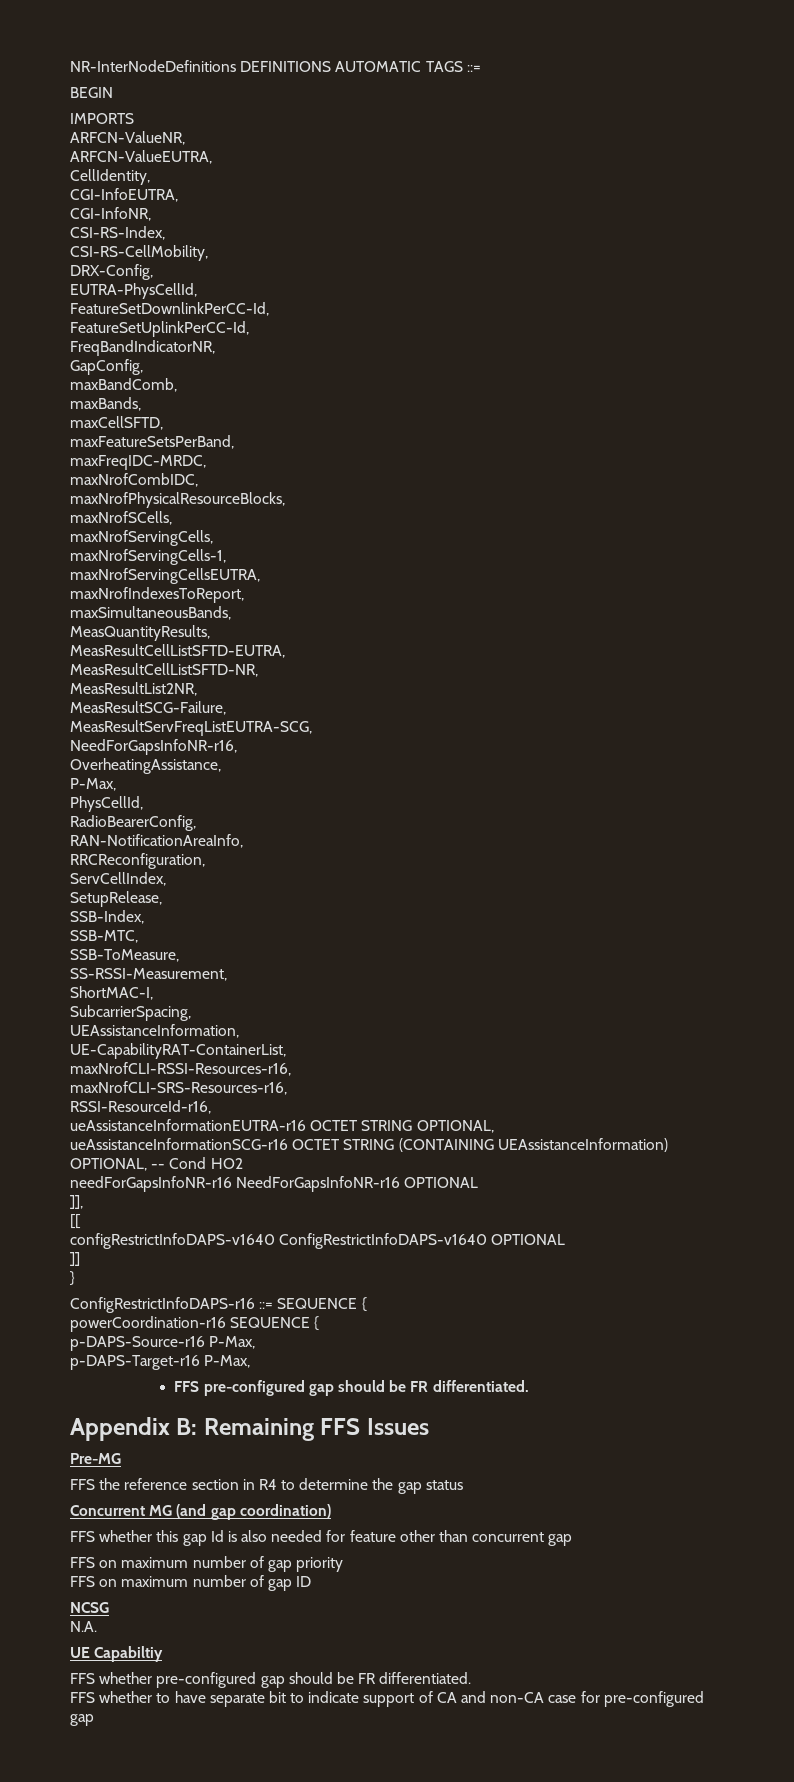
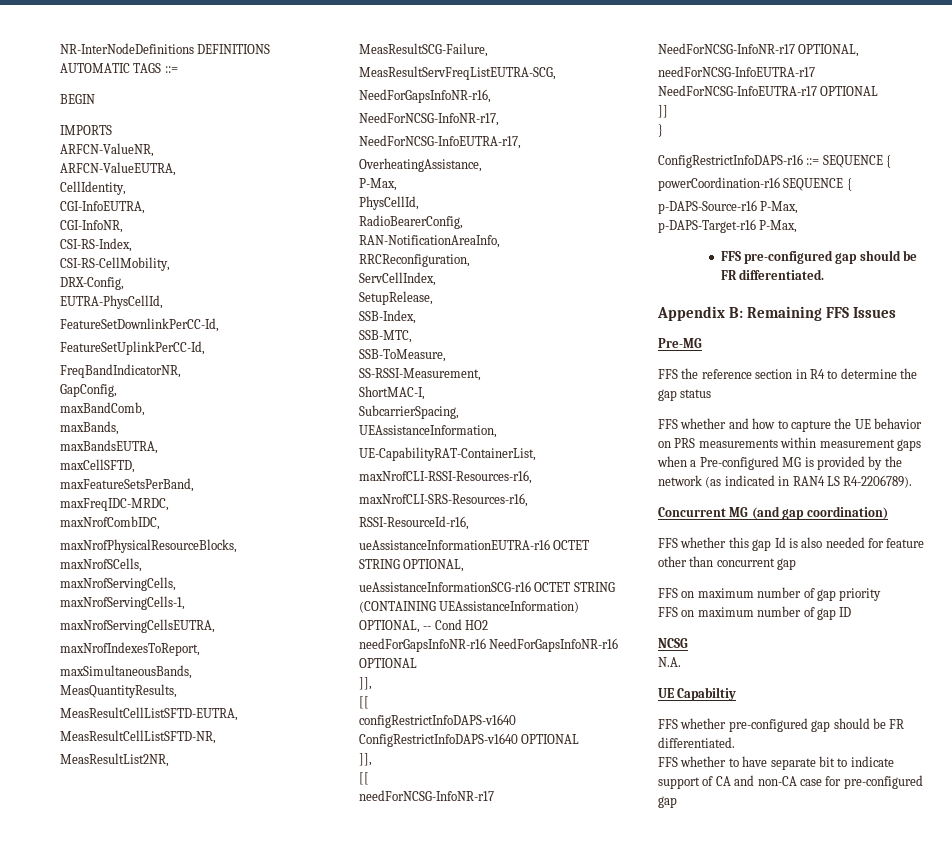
(141, 404) none -> [60,440,158,454] // maxBandsEUTRA,
(237, 747) none -> [359,112,499,126] [359,135,521,149] // NeedForNCSG-InfoNR-r17, // NeedForNCSG-InfoEUTRA-r17,
(566, 1239) none -> [359,753,372,766] [359,772,369,785] [359,790,494,801] [658,43,860,57] [658,66,815,77] [658,85,879,96] // ]], // [[ // needForNCSG-InfoNR-r17 NeedForNCSG-InfoNR-r17 OPTIONAL, // needForNCSG-InfoEUTRA-r17 NeedForNCSG-InfoEUTRA-r17 OPTIONAL
(463, 1485) none -> [658,418,922,432] [658,437,921,451] [657,456,902,470] [658,475,913,488] // FFS whether and how to capture the UE behavior on PRS measurements within measurement gaps when a Pre-configured MG is provided by the network (as indicated in RAN4 LS R4-2206789).

